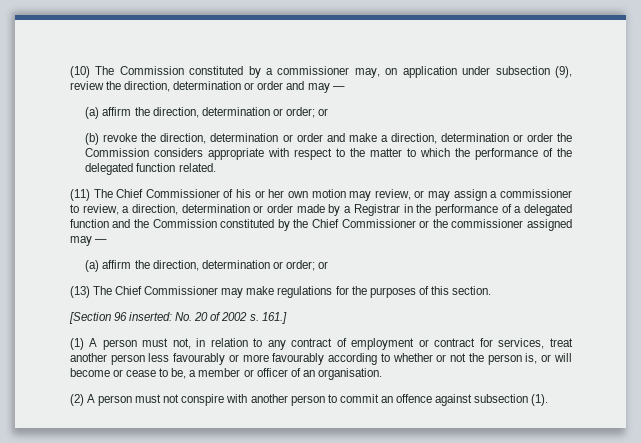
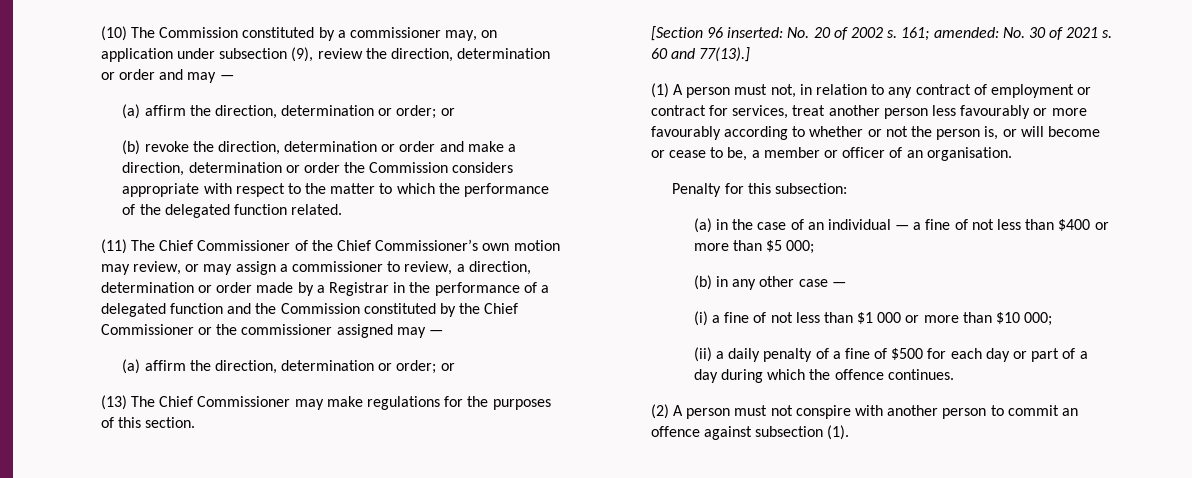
[236,189,285,198] his or her -> [311,239,479,251] the Chief Commissioner’s
[261,312,287,324] 161.] -> [901,27,1113,41] [650,47,751,62] 161; amended: No. 30 of 2021 s. 60 and 77(13).]
(383, 374) none -> [672,183,847,197] [693,218,1109,233] [693,240,815,254] [693,275,846,290] [693,311,1053,326] [693,347,1088,362] [693,369,954,383] // Penalty for this subsection: // (a) in the case of an individual — a fine of not less than $400 or more than $5 000; // (b) in any other case — // (i) a fine of not less than $1 000 or more than $10 000; // (ii) a daily penalty of a fine of $500 for each day or part of a day during which the offence continues.

